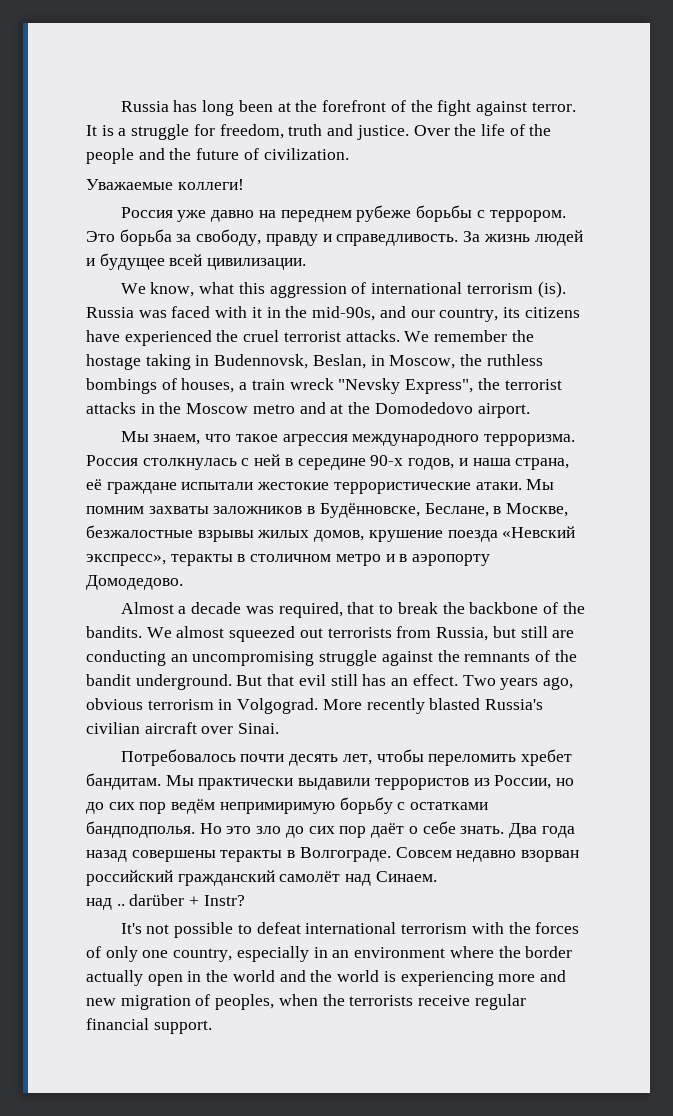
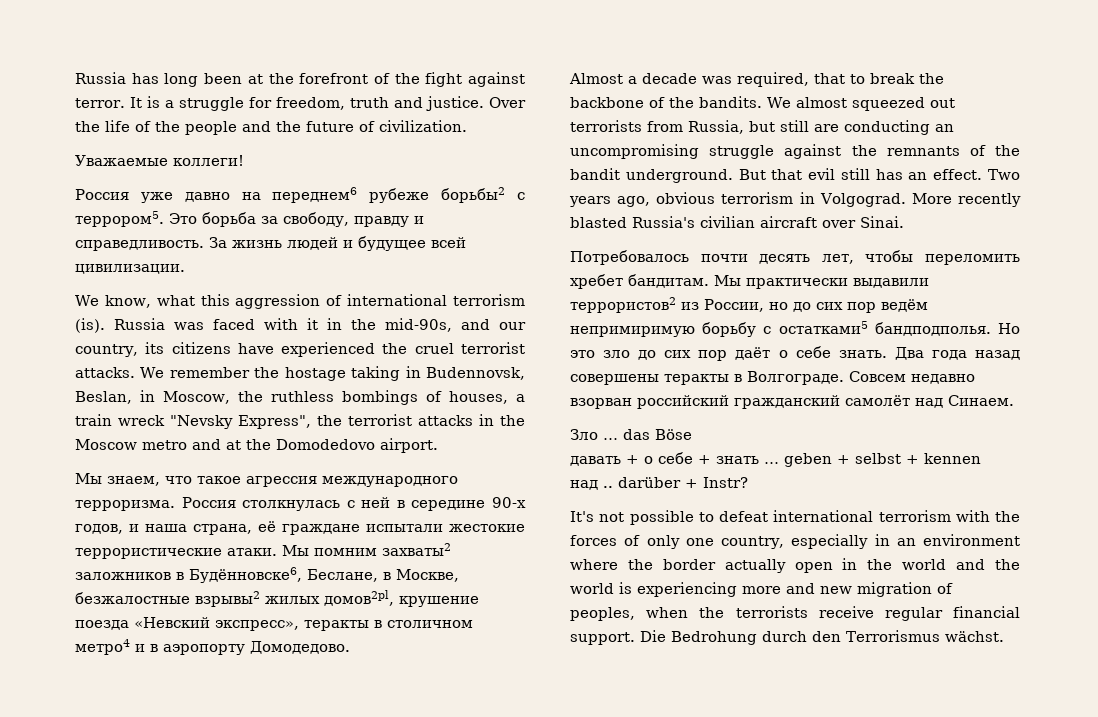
[280,205,566,222] переднем рубеже борьбы с террором. -> [272,187,525,203] [75,211,164,227] переднем6 рубеже борьбы2 с террором5.
[148,506,209,514] захваты -> [382,543,451,556] захваты2
[319,503,420,518] Будённовске, -> [189,567,302,583] Будённовске6,
[197,530,365,542] взрывы жилых домов, -> [195,590,394,607] взрывы2 жилых домов2pl,
[335,554,381,566] метро -> [75,639,130,655] метро4
[374,778,469,790] террористов -> [570,297,676,313] террористов2
[410,802,489,810] остатками -> [778,321,868,334] остатками5
(437, 876) none -> [570,429,692,440] [570,452,981,467] // Зло … das Böse // давать + о себе + знать … geben + selbst + kennen
(212, 1027) none -> [640,630,1004,645] Die Bedrohung durch den Terrorismus wächst.

